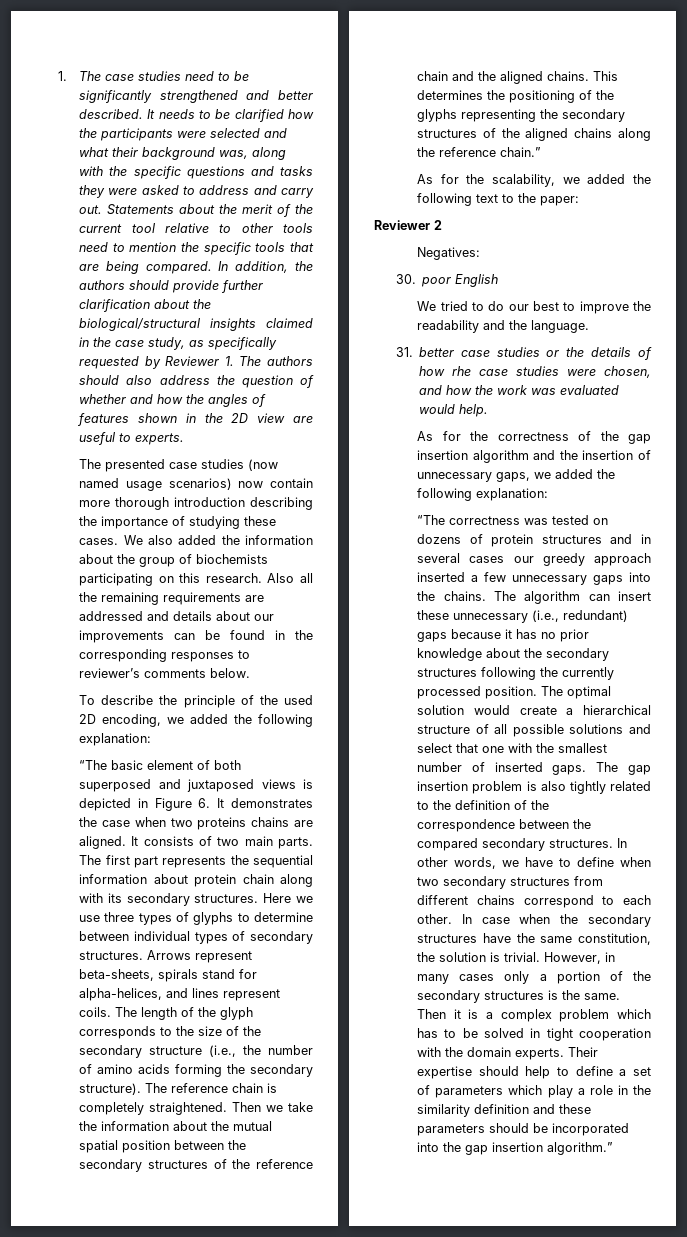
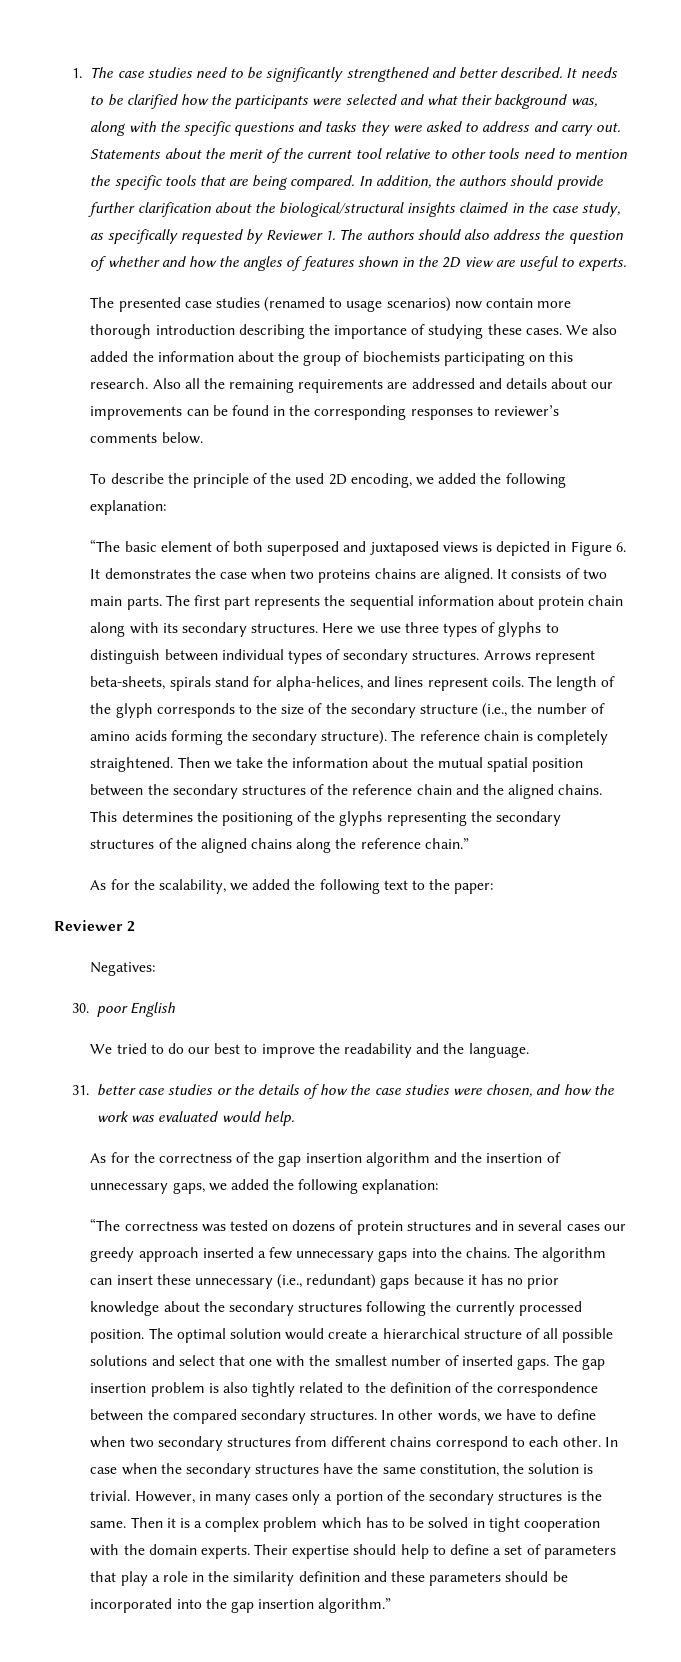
[248,459,279,471] [79,478,120,488] (now named -> [264,297,343,312] (renamed to
[254,912,313,922] determine -> [90,649,161,664] distinguish
[451,366,471,376] rhe -> [350,1084,371,1095] the
[508,1085,543,1095] which -> [90,1571,117,1582] that

